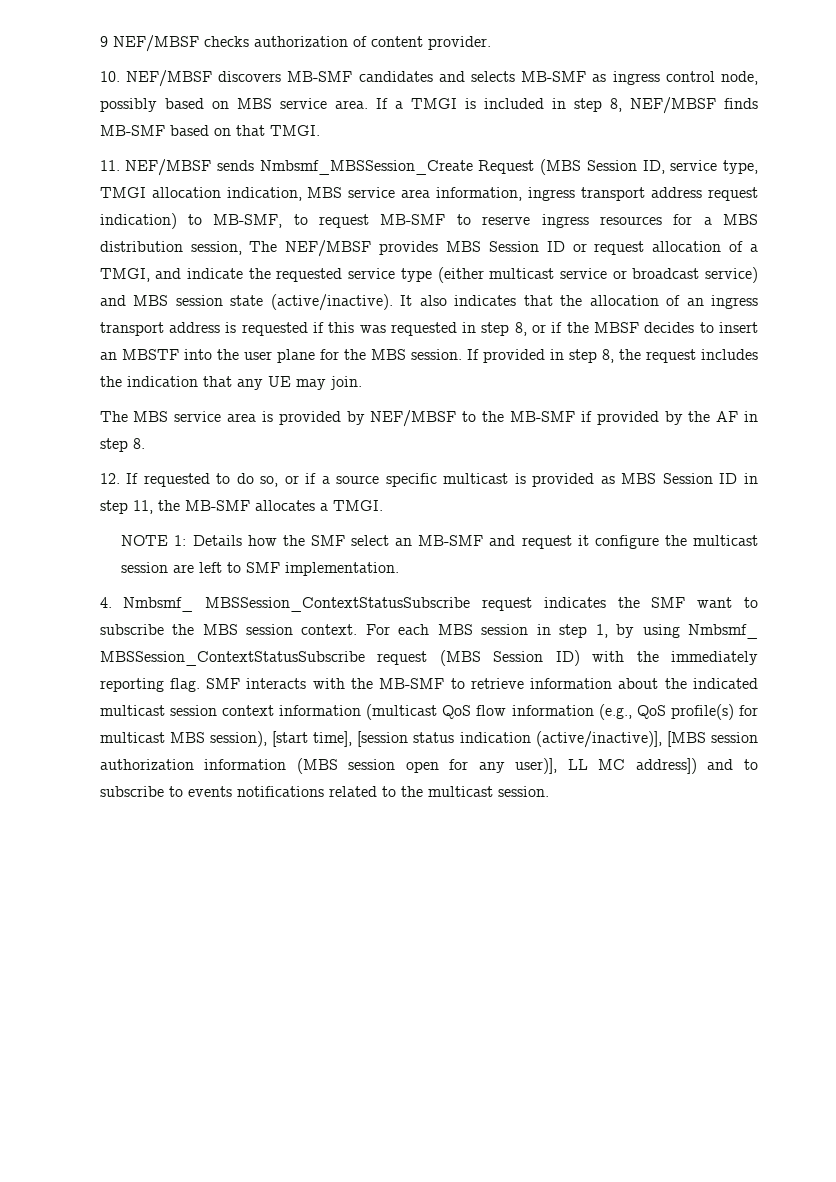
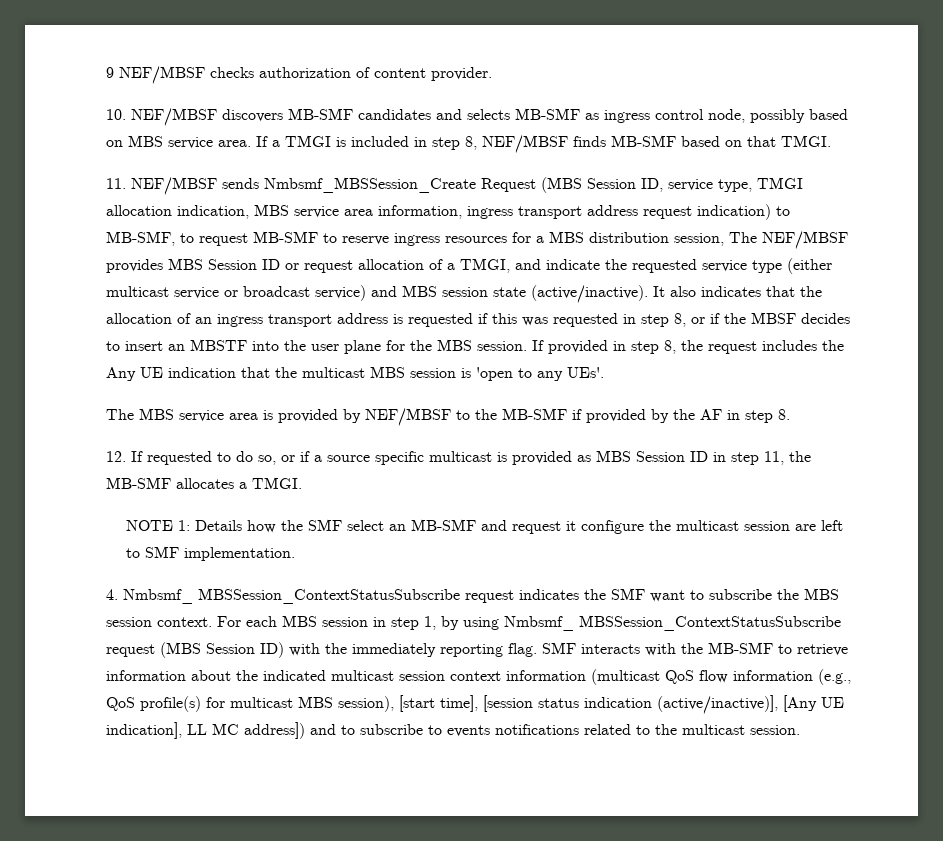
[126,376,362,390] indication that any UE may join. -> [106,366,605,381] Any UE indication that the multicast MBS session is 'open to any UEs'.
[666,731,759,747] [99,758,558,774] [MBS session authorization information (MBS session open for any user)], -> [783,695,845,712] [106,722,183,739] [Any UE indication],

